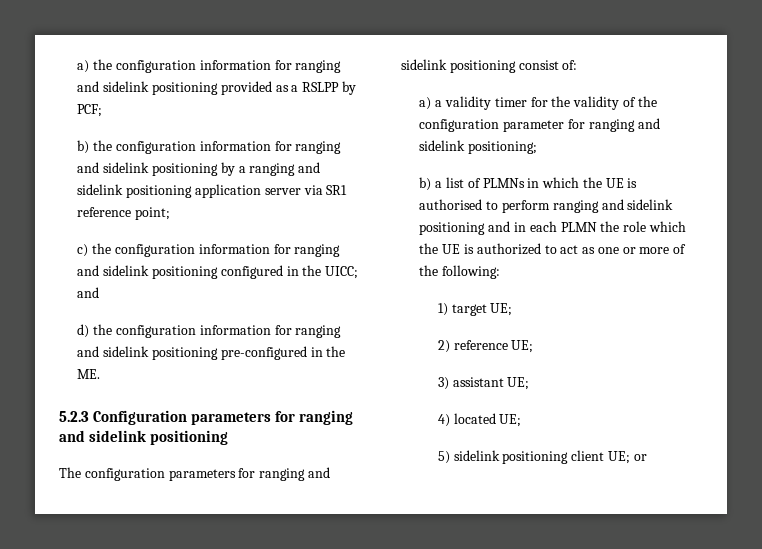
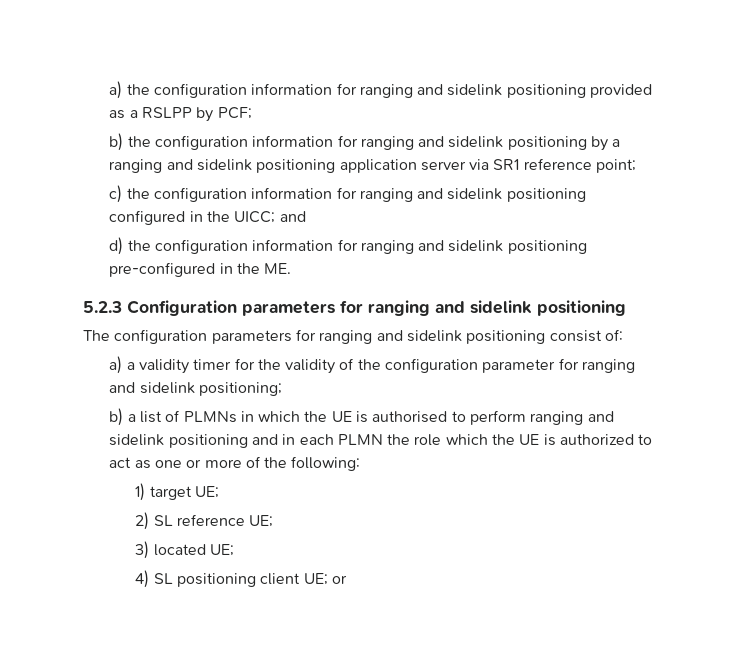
(450, 346) none -> [153,515,173,526] SL
[452,377,504,387] assistant -> [153,544,206,556] located
[453,413,522,427] [437,450,500,464] located UE; // 5) sidelink -> [153,573,173,584] SL

